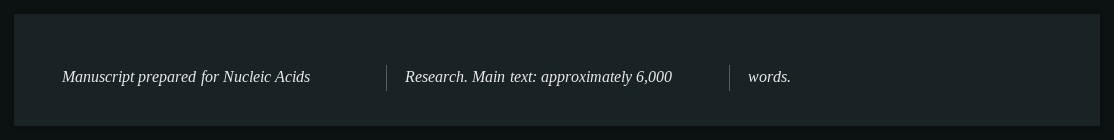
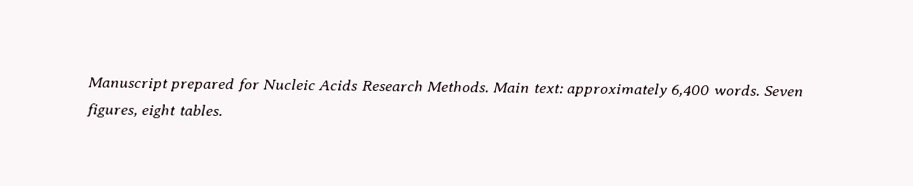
[404,71,468,82] Research. -> [361,79,490,93] Research Methods.
[636,71,791,85] 6,000 words. -> [670,84,804,98] [86,103,223,119] 6,400 words. Seven figures, eight tables.

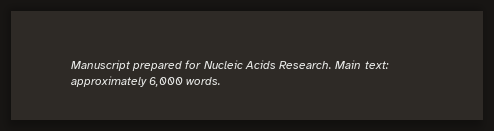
[361,79,490,93] Research Methods. -> [279,61,333,69] Research.
[670,84,804,98] [86,103,223,119] 6,400 words. Seven figures, eight tables. -> [149,77,222,87] 6,000 words.

